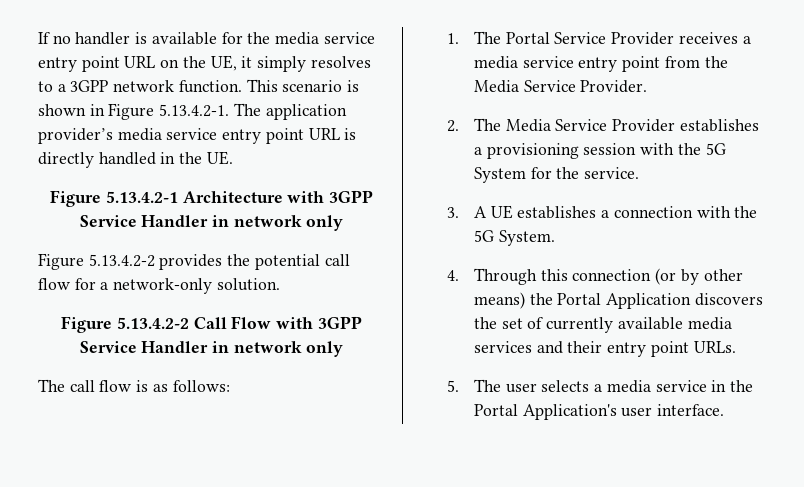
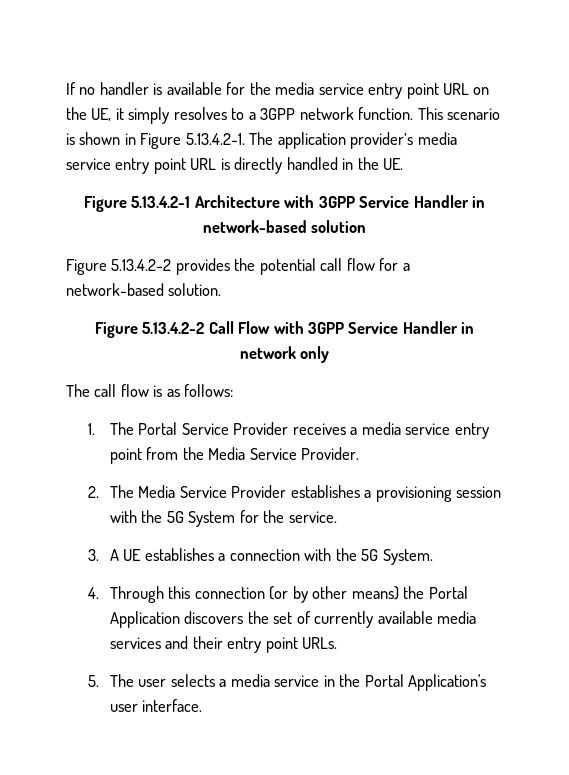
[233,215,344,231] network only -> [202,220,367,233] network-based solution
[113,278,213,294] network-only -> [66,283,164,296] network-based

